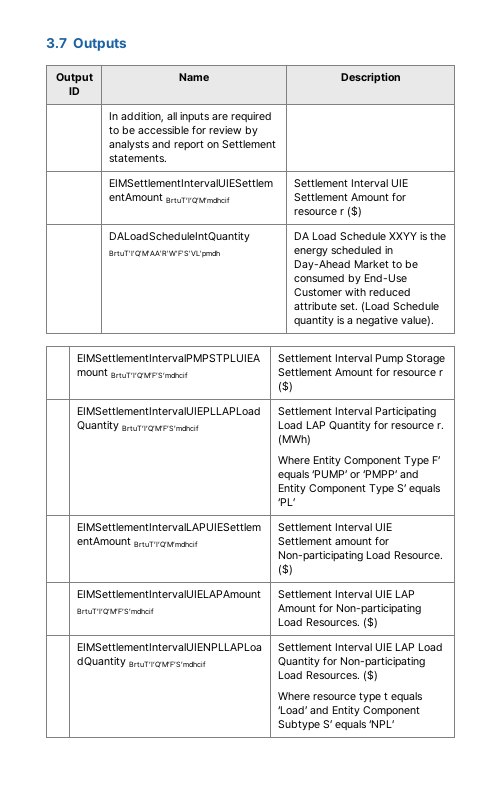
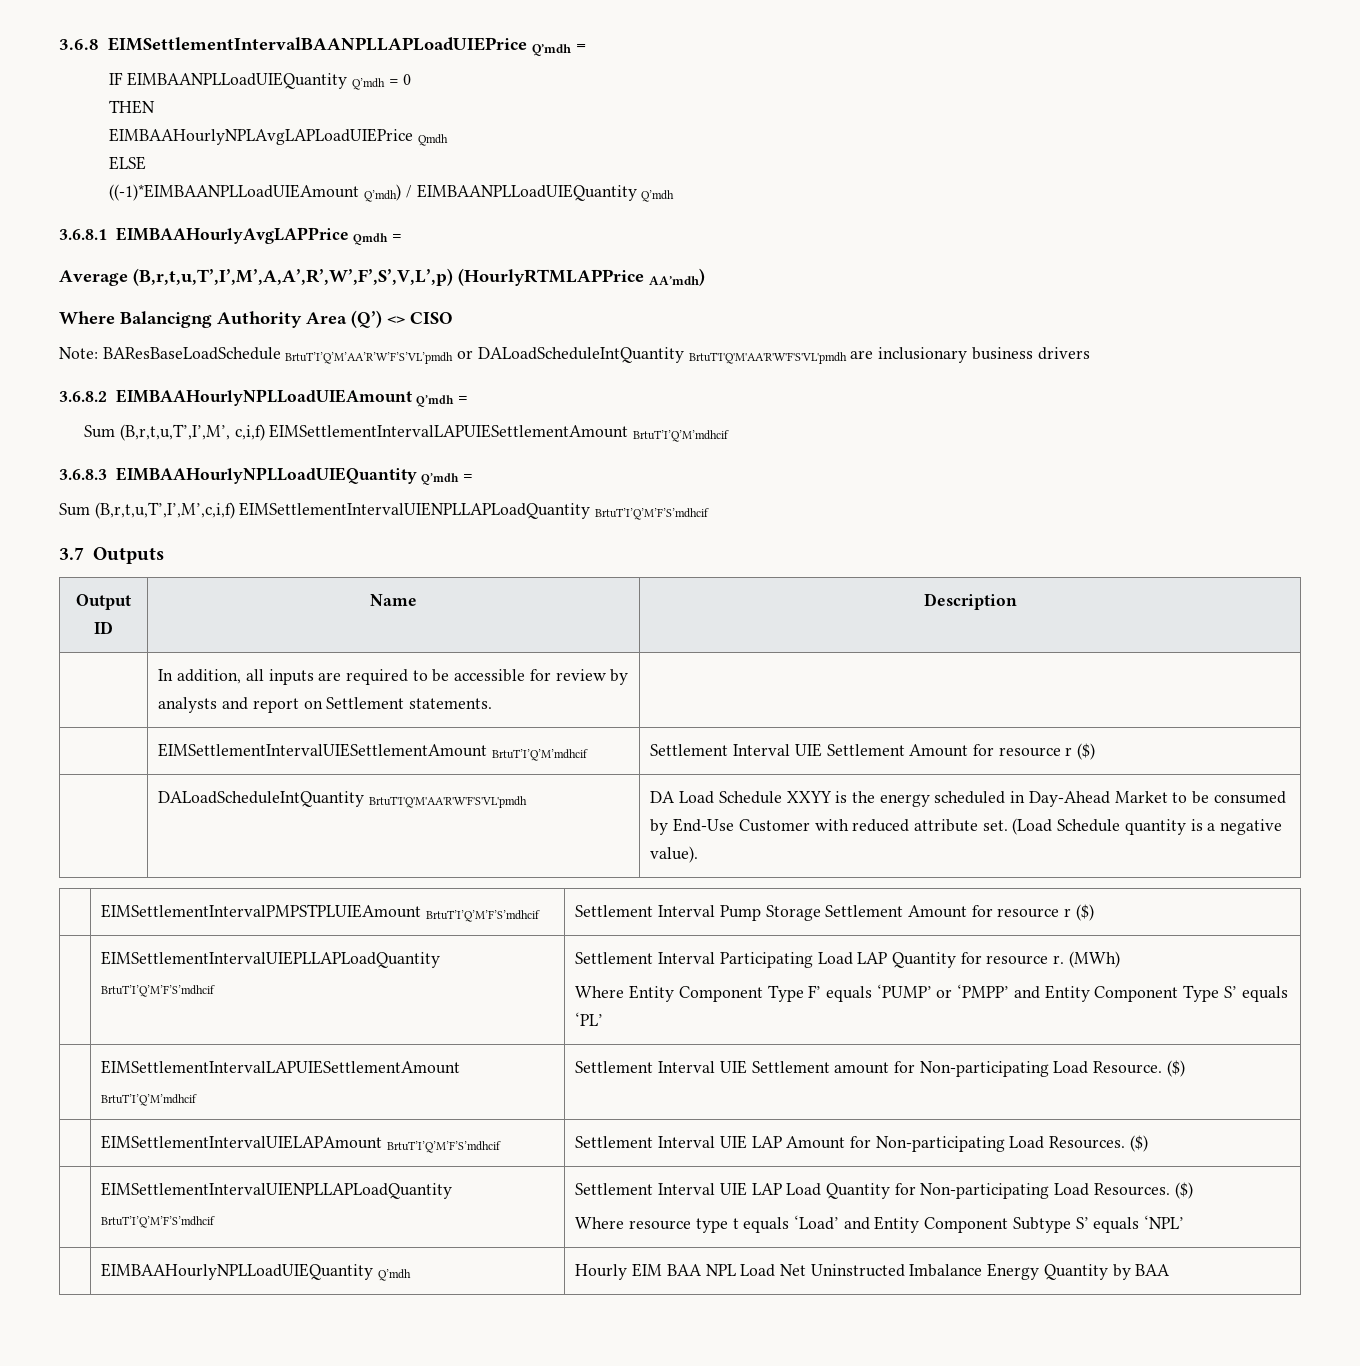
(46, 43) none -> [59,37,586,56] [109,72,412,90] [109,100,156,114] [109,128,449,146] [109,156,147,170] [109,184,675,202] [59,227,403,245] [59,268,705,286] [59,310,453,328] [59,347,1090,364] [59,389,469,407] [84,424,730,442] [59,467,474,485] [59,502,710,520] 3.6.8 EIMSettlementIntervalBAANPLLAPLoadUIEPrice Q’mdh = // IF EIMBAANPLLoadUIEQuantity Q’mdh = 0 // THEN // EIMBAAHourlyNPLAvgLAPLoadUIEPrice Qmdh // ELSE // ((-1)*EIMBAANPLLoadUIEAmount Q’mdh) / EIMBAANPLLoadUIEQuantity Q’mdh // 3.6.8.1 EIMBAAHourlyAvgLAPPrice Qmdh = // Average (B,r,t,u,T’,I’,M’,A,A’,R’,W’,F’,S’,V,L’,p) (HourlyRTMLAPPrice AA’mdh) // Where Balancigng Authority Area (Q’) <> CISO // Note: BAResBaseLoadSchedule BrtuT’I’Q’M’AA’R’W’F’S’VL’pmdh or DALoadScheduleIntQuantity BrtuT'I'Q'M'AA'R'W'F'S'VL'pmdh are inclusionary business drivers // 3.6.8.2 EIMBAAHourlyNPLLoadUIEAmount Q’mdh = // Sum (B,r,t,u,T’,I’,M’, c,i,f) EIMSettlementIntervalLAPUIESettlementAmount BrtuT’I’Q’M’mdhcif // 3.6.8.3 EIMBAAHourlyNPLLoadUIEQuantity Q’mdh = // Sum (B,r,t,u,T’,I’,M’,c,i,f) EIMSettlementIntervalUIENPLLAPLoadQuantity BrtuT’I’Q’M’F’S’mdhcif //
(396, 724) none -> [101,1263,412,1281] [575,1263,1171,1280] // | EIMBAAHourlyNPLLoadUIEQuantity Q’mdh | Hourly EIM BAA NPL Load Net Uninstructed Imbalance Energy Quantity by BAA

